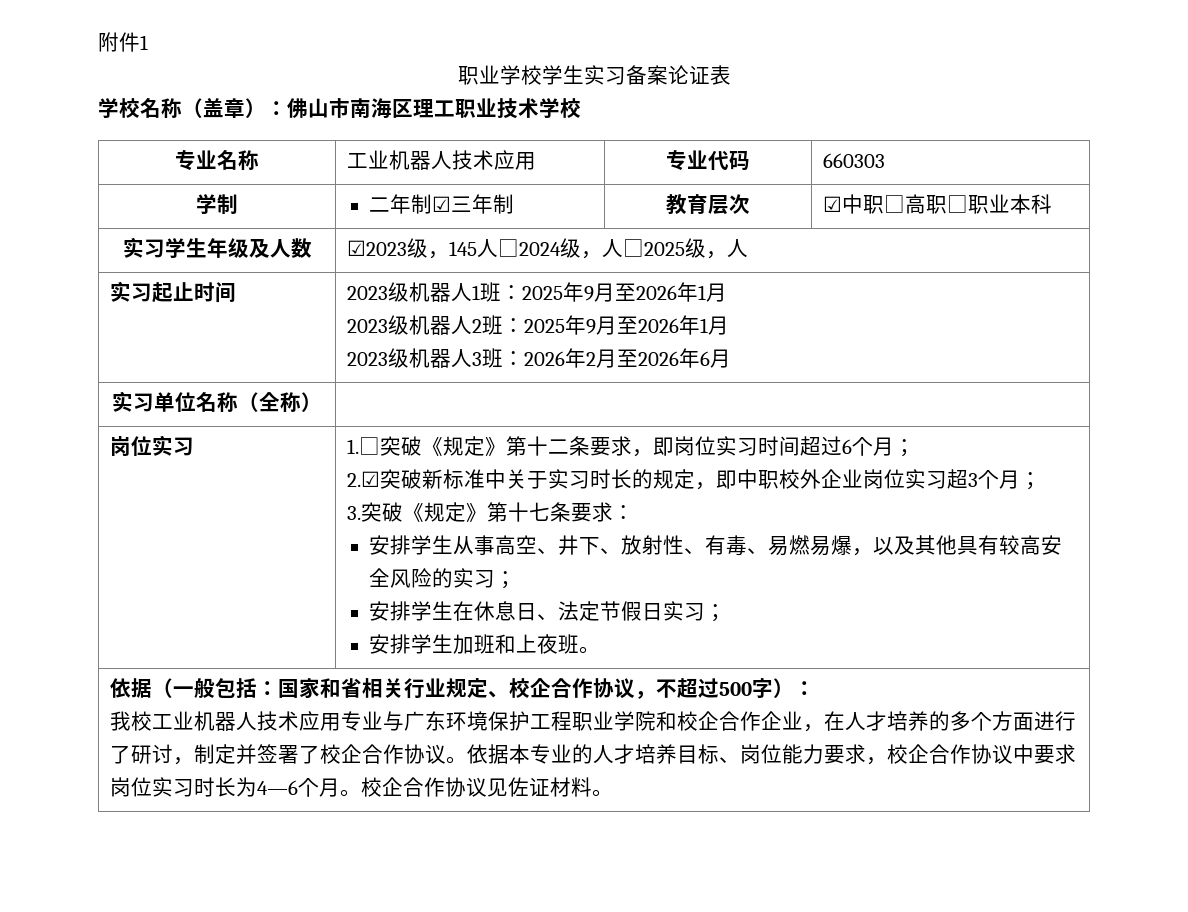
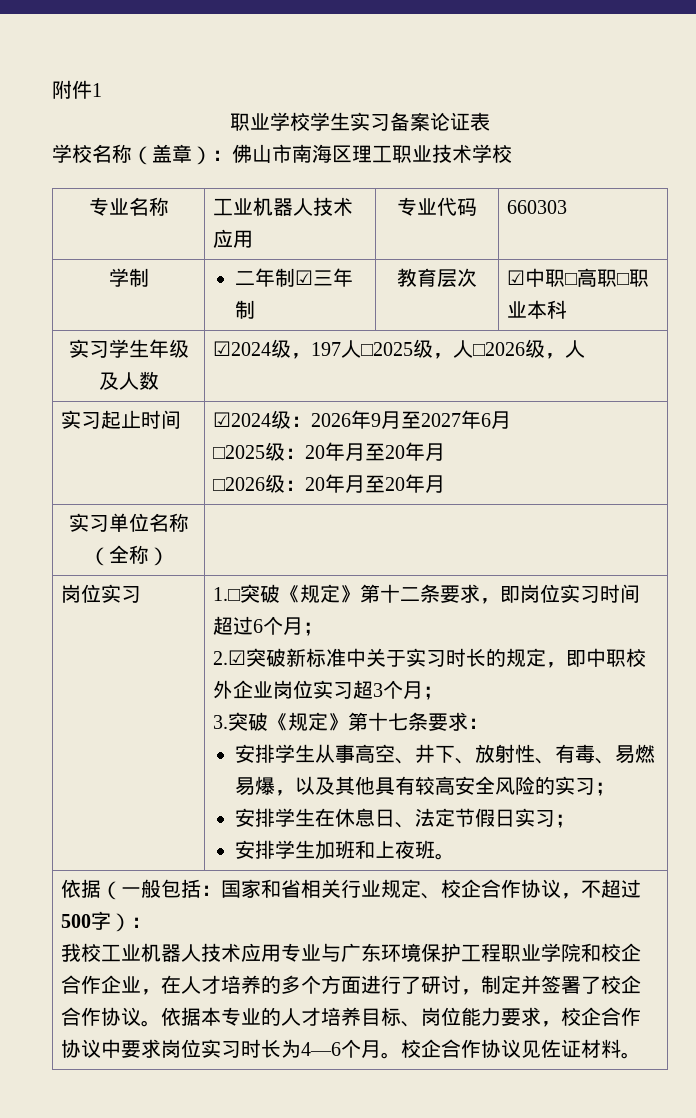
[346,238,685,259] ☑2023级，145人□2024级，人□2025 -> [213,339,526,359] ☑2024级，197人□2025级，人□2026
[346,282,727,302] [346,315,729,335] [346,348,710,368] 2023级机器人1班：2025年9月至2026年1月 // 2023级机器人2班：2025年9月至2026年1月 // 2023级机器人3班：2026年2月至2026年6 -> [213,410,512,429] [213,442,446,461] [213,474,426,493] ☑2024级：2026年9月至2027年6月 // □2025级：20年月至20年月 // □2026级：20年月至20年

